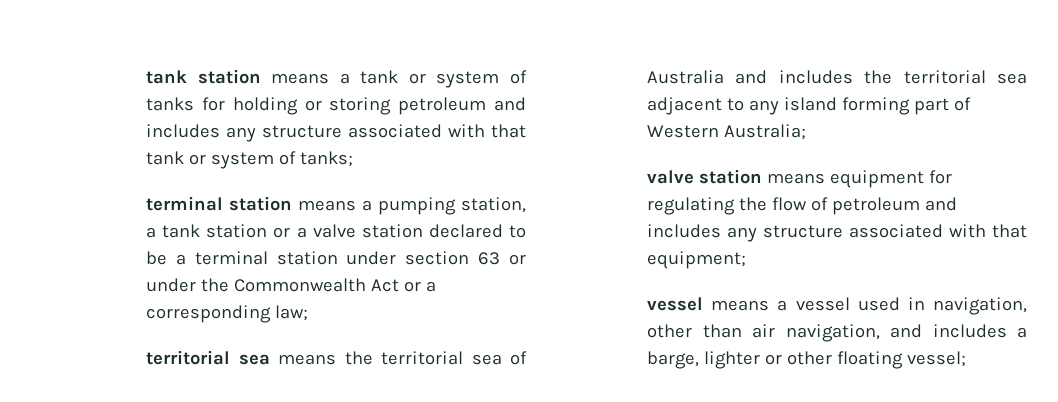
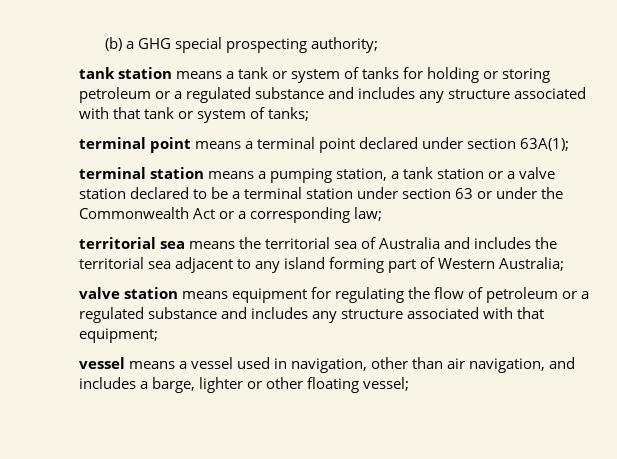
(146, 77) none -> [105,37,379,53] (b) a GHG special prospecting authority; //
(487, 106) none -> [154,87,325,103] or a regulated substance
(354, 159) none -> [78,137,570,153] // terminal point means a terminal point declared under section 63A(1);
(921, 206) none -> [562,291,590,299] [78,307,217,323] or a regulated substance

